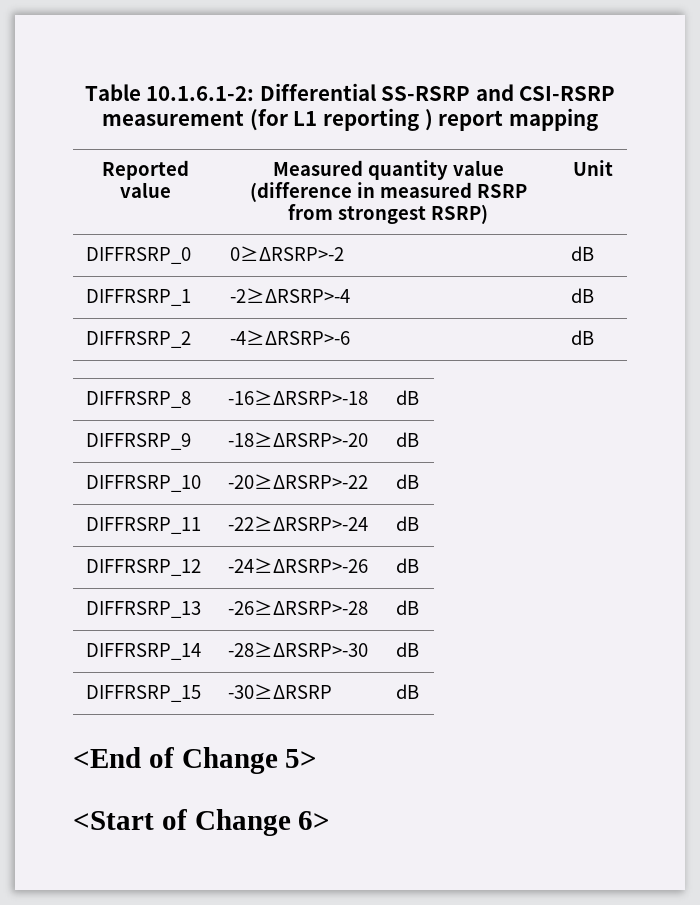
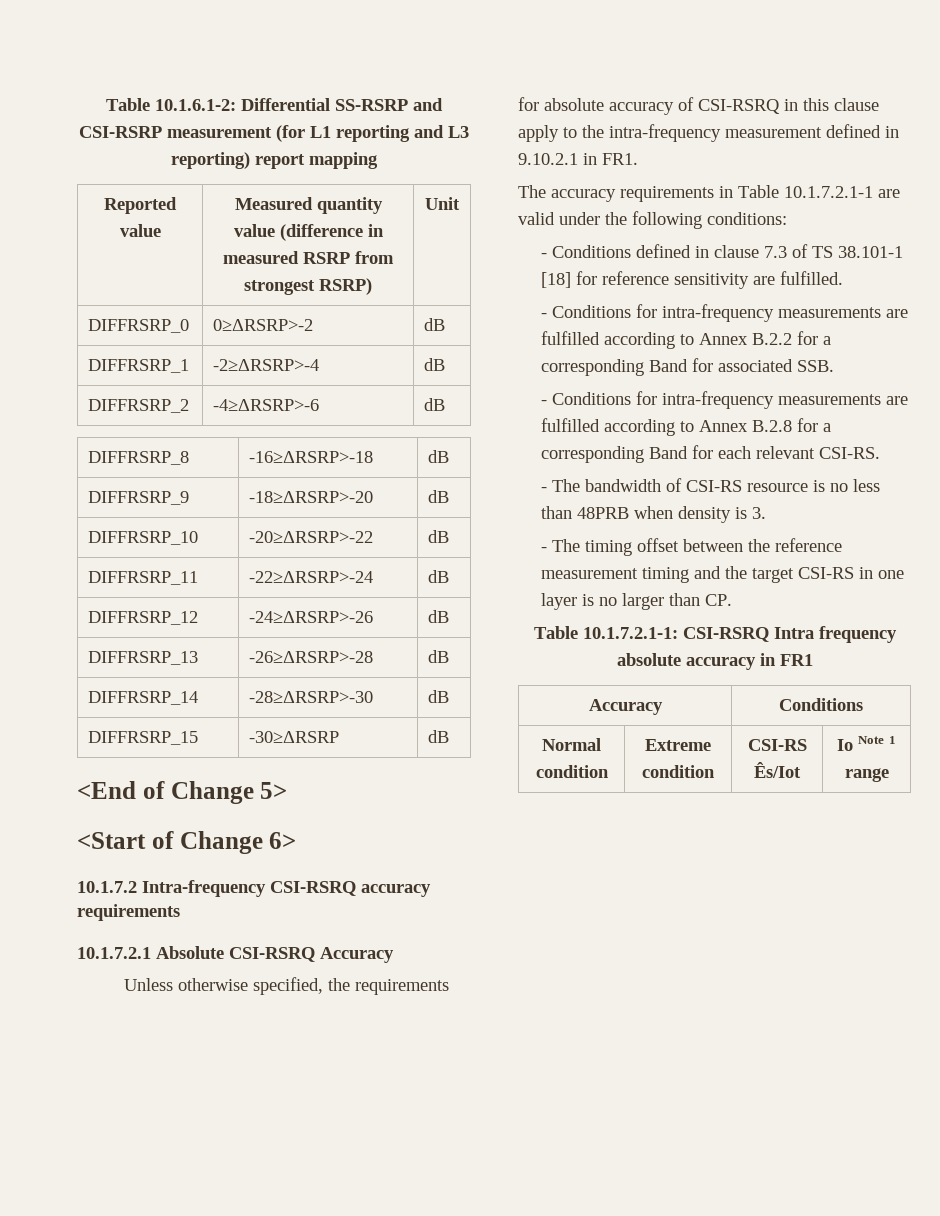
[424,109,433,131] ) -> [414,125,469,138] [171,152,250,169] and L3 reporting)
(331, 820) none -> [77,880,431,897] [77,904,180,921] [77,946,394,963] [124,977,450,995] [518,97,879,115] [518,124,899,142] [518,153,638,165] [518,185,900,202] [518,211,787,229] [540,244,903,258] [540,271,843,289] [540,304,908,322] [540,331,831,349] [540,358,834,376] [540,391,908,409] [540,418,831,436] [540,445,880,463] [540,478,880,492] [540,506,766,523] [540,538,842,556] [540,566,904,583] [540,593,732,610] [534,626,897,643] [617,653,813,670] [588,699,663,715] [779,698,863,711] [542,738,601,751] [535,765,609,778] [645,739,711,751] [642,765,715,778] [747,739,807,751] [754,762,801,778] [837,736,896,751] [844,768,889,782] // 10.1.7.2 Intra-frequency CSI-RSRQ accuracy requirements // 10.1.7.2.1 Absolute CSI-RSRQ Accuracy // Unless otherwise specified, the requirements for absolute accuracy of CSI-RSRQ in this clause apply to the intra-frequency measurement defined in 9.10.2.1 in FR1. // The accuracy requirements in Table 10.1.7.2.1-1 are valid under the following conditions: // - Conditions defined in clause 7.3 of TS 38.101-1 [18] for reference sensitivity are fulfilled. // - Conditions for intra-frequency measurements are fulfilled according to Annex B.2.2 for a corresponding Band for associated SSB. // - Conditions for intra-frequency measurements are fulfilled according to Annex B.2.8 for a corresponding Band for each relevant CSI-RS. // - The bandwidth of CSI-RS resource is no less than 48PRB when density is 3. // - The timing offset between the reference measurement timing and the target CSI-RS in one layer is no larger than CP. // Table 10.1.7.2.1-1: CSI-RSRQ Intra frequency absolute accuracy in FR1 // Accuracy | Conditions // Normal condition | Extreme condition | CSI-RS Ês/Iot | Io Note 1 range

